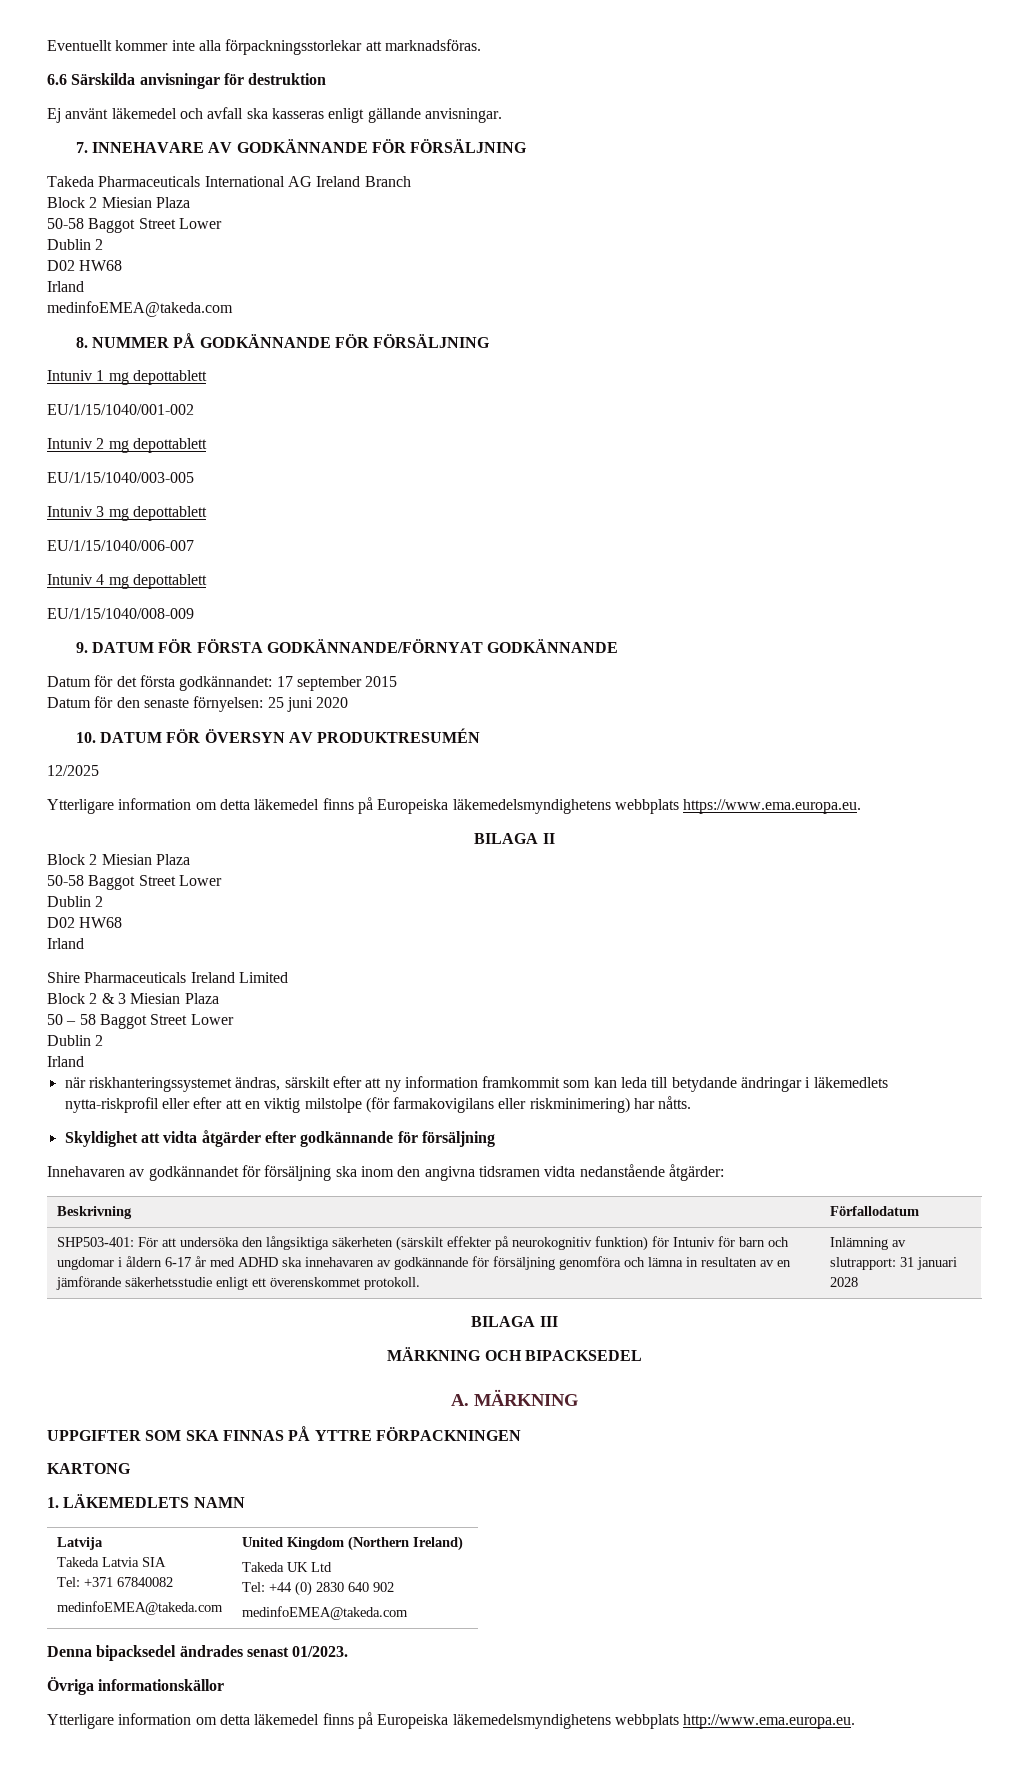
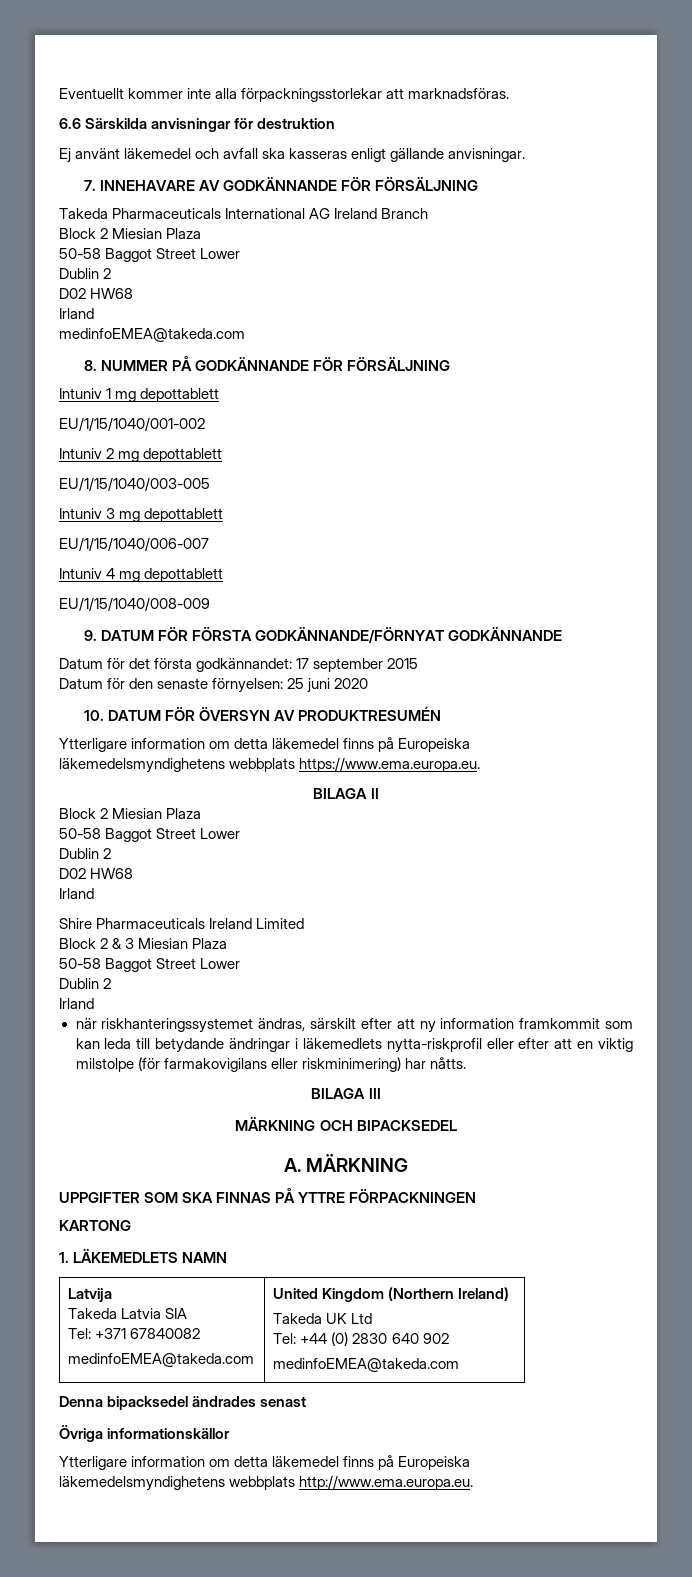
[47,765,99,776] // 12/2025 -> (442, 713) none
[47,1014,96,1025] 50 – 58 -> [59,958,101,969] 50-58
[64,1130,495,1147] [47,1164,724,1181] [56,1206,132,1219] [829,1206,919,1216] [56,1236,789,1251] [56,1256,791,1270] [55,1276,420,1290] [829,1237,906,1250] [829,1257,957,1270] [829,1277,858,1287] // Skyldighet att vidta åtgärder efter godkännande för försäljning // Innehavaren av godkännandet för försäljning ska inom den angivna tidsramen vidta nedanstående åtgärder: // Beskrivning | Förfallodatum // SHP503-401: För att undersöka den långsiktiga säkerheten (särskilt effekter på neurokognitiv funktion) för Intuniv för barn och ungdomar i åldern 6-17 år med ADHD ska innehavaren av godkännande för försäljning genomföra och lämna in resultaten av en jämförande säkerhetsstudie enligt ett överenskommet protokoll. | Inlämning av slutrapport: 31 januari 2028 -> (466, 1063) none
[292,1646,349,1657] 01/2023. -> (307, 1401) none

